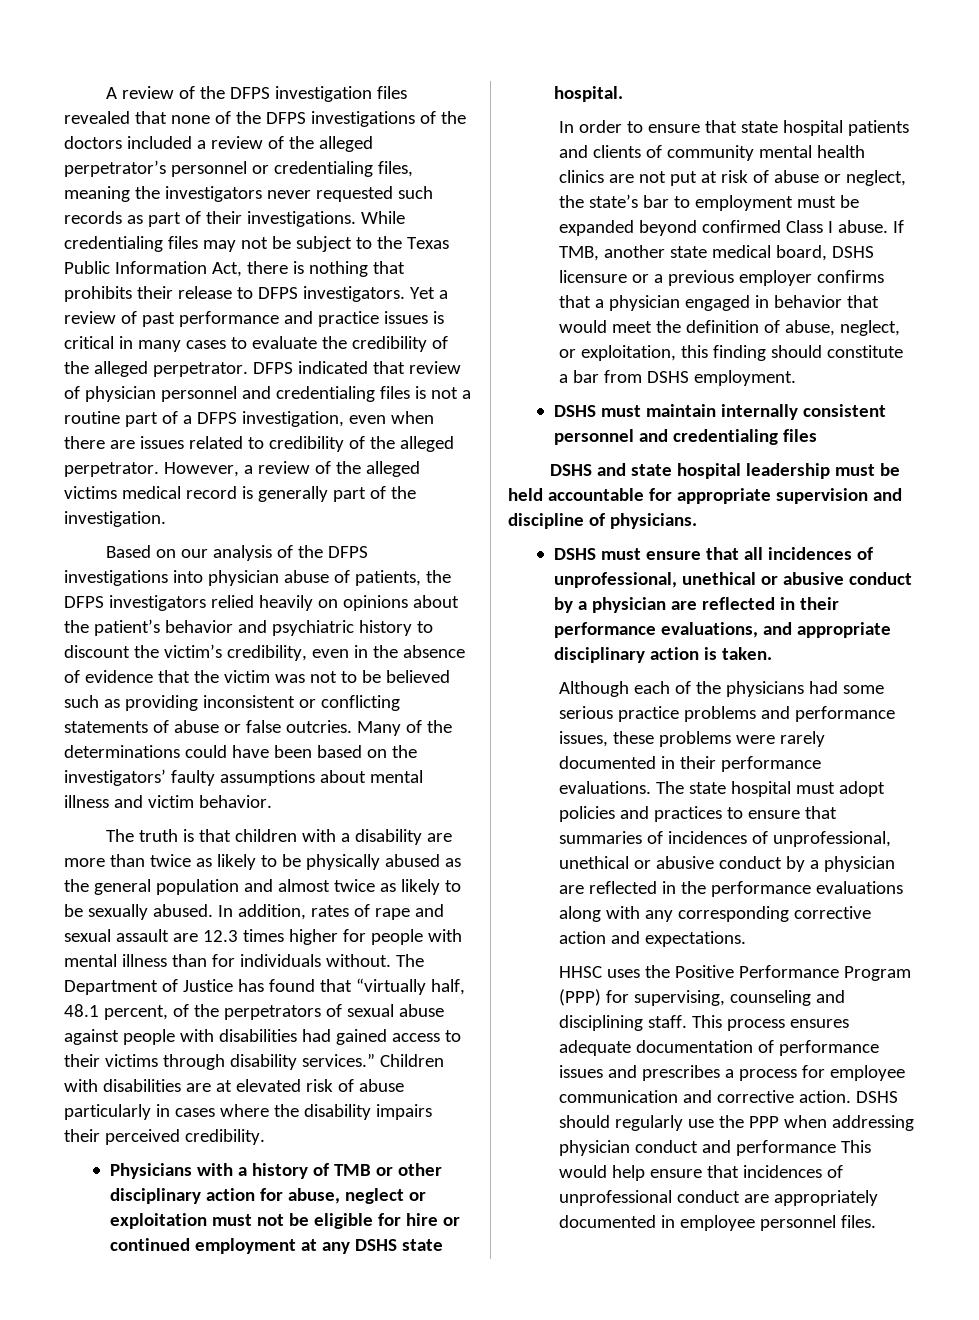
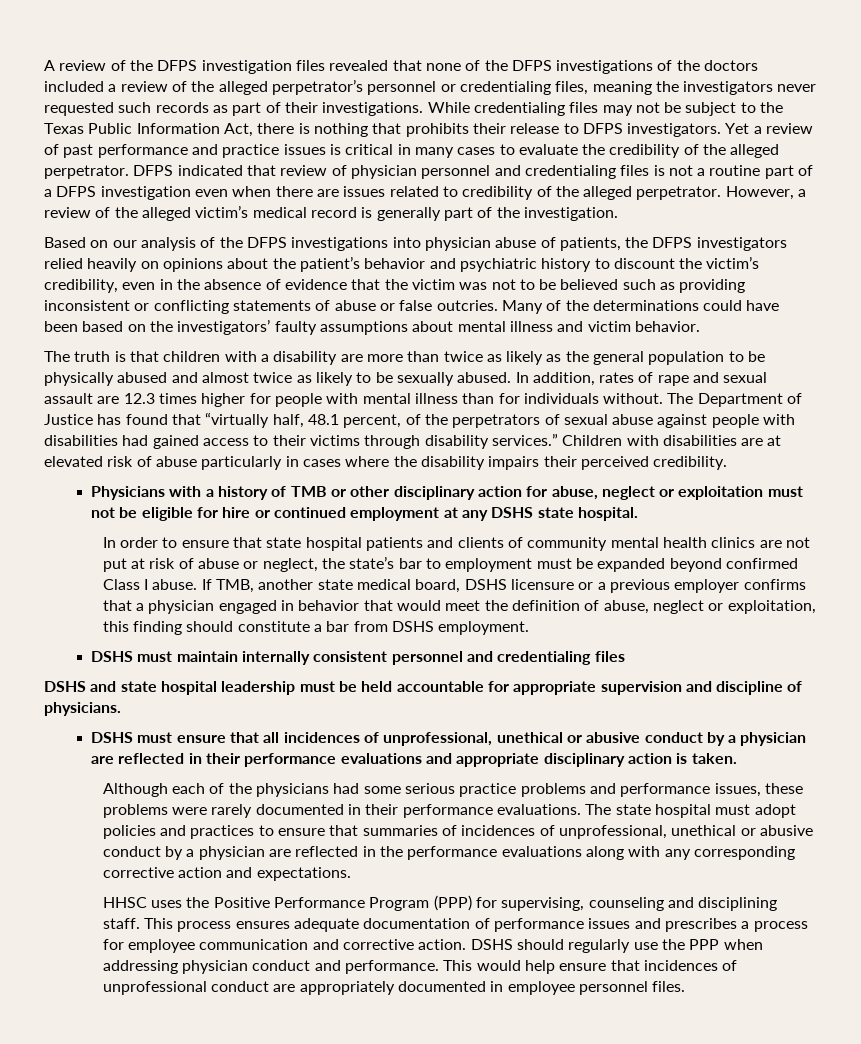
[241,411,344,427] investigation, -> [100,186,191,200] investigation
[64,486,117,499] victims -> [195,205,249,218] victim’s
[260,854,461,870] [64,879,239,895] to be physically abused as the general population -> [546,351,766,365] [44,372,168,386] as the general population to be physically abused
[840,320,901,336] neglect, -> [652,600,704,614] neglect
[660,622,758,638] evaluations, -> [340,753,422,764] evaluations
[736,1140,837,1156] performance -> [345,960,440,974] performance.

